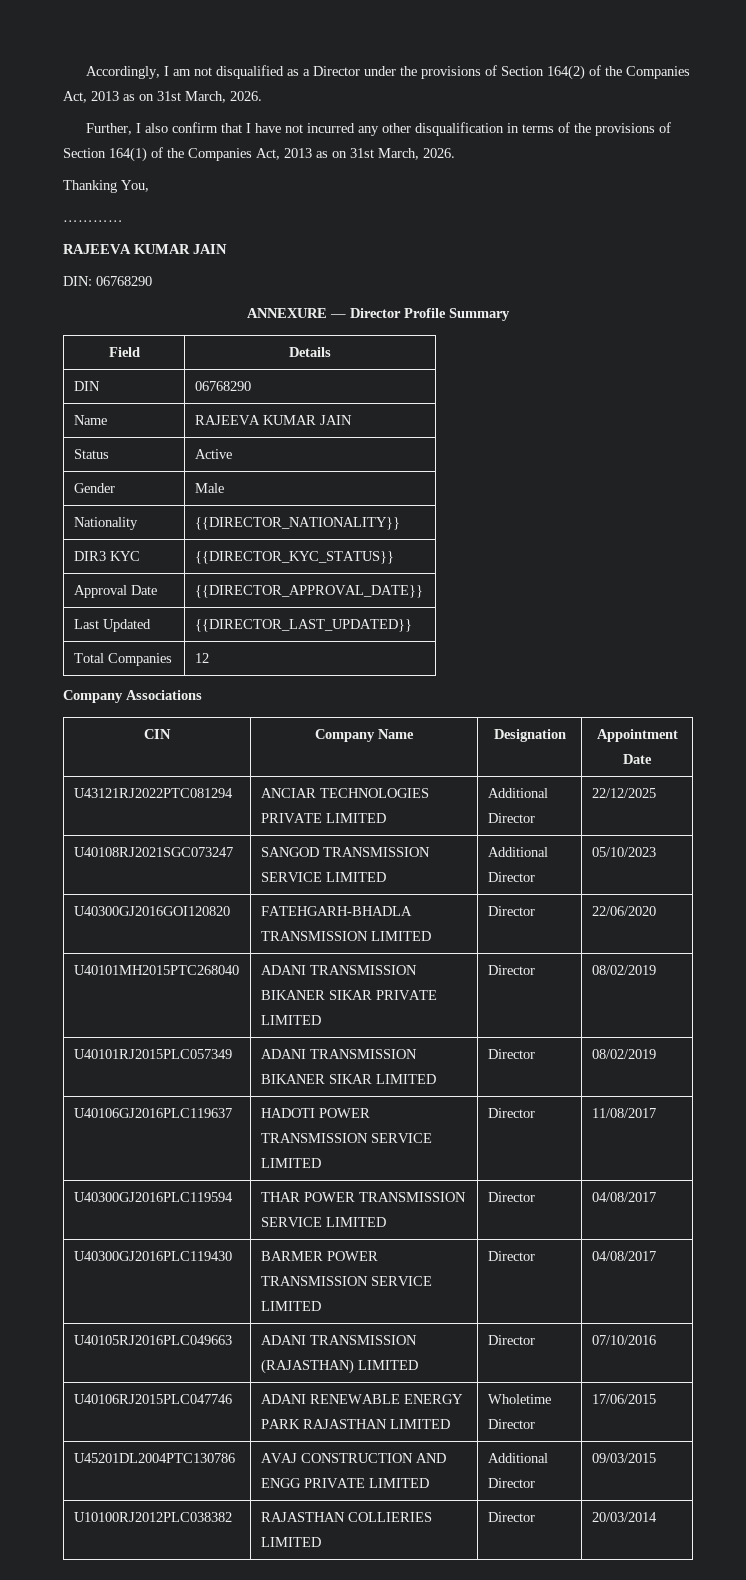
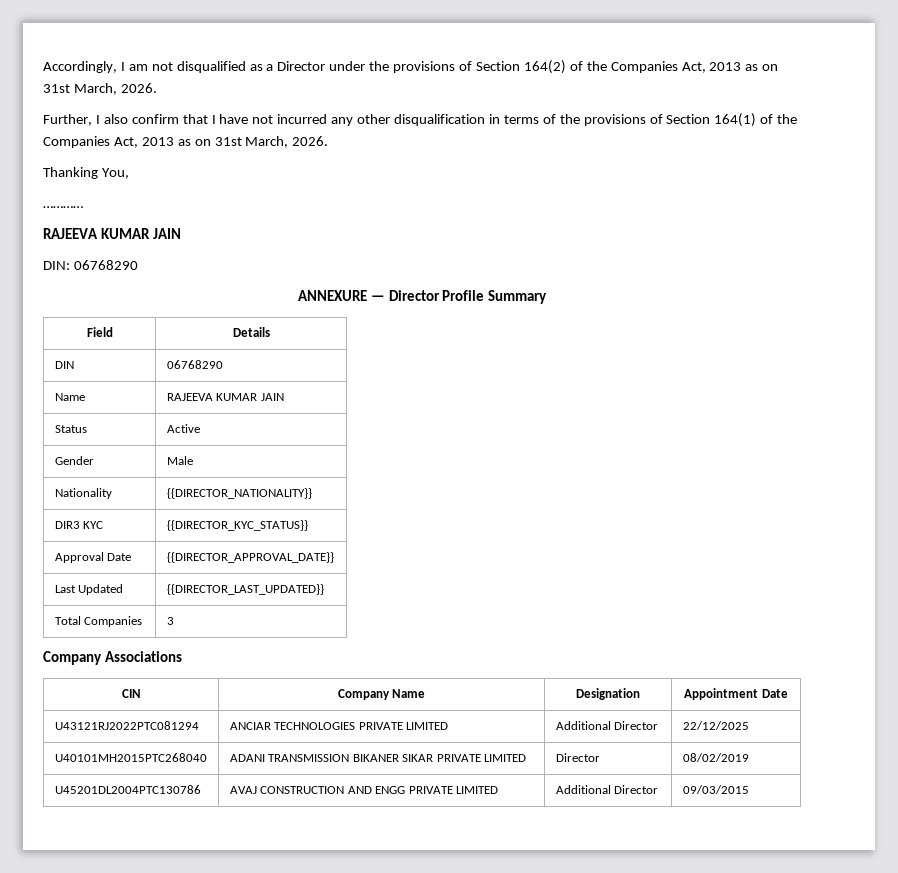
[194,653,209,663] 12 -> [166,617,174,625] 3
[73,847,233,857] [260,847,430,857] [260,872,386,882] [487,847,548,857] [487,872,535,882] [591,847,656,857] [73,906,230,916] [260,906,412,916] [260,931,431,941] [487,906,535,916] [591,906,656,916] // U40108RJ2021SGC073247 | SANGOD TRANSMISSION SERVICE LIMITED | Additional Director | 05/10/2023 // U40300GJ2016GOI120820 | FATEHGARH-BHADLA TRANSMISSION LIMITED | Director | 22/06/2020 -> (749, 725) none
[73,1049,232,1059] [260,1049,417,1059] [260,1074,436,1084] [487,1049,535,1059] [591,1049,656,1059] [73,1108,232,1118] [260,1108,370,1118] [260,1133,432,1143] [260,1158,321,1168] [487,1108,535,1118] [591,1108,656,1118] [73,1192,233,1202] [260,1192,466,1202] [260,1217,386,1227] [487,1192,535,1202] [591,1192,656,1202] [73,1251,232,1261] [260,1251,378,1261] [260,1276,432,1286] [260,1301,321,1311] [487,1251,535,1261] [591,1251,656,1261] [73,1335,232,1345] [260,1335,417,1345] [260,1359,418,1374] [487,1335,535,1345] [591,1335,656,1345] [73,1394,232,1404] [260,1394,463,1404] [260,1419,450,1429] [487,1394,551,1404] [487,1419,535,1429] [591,1394,656,1404] // U40101RJ2015PLC057349 | ADANI TRANSMISSION BIKANER SIKAR LIMITED | Director | 08/02/2019 // U40106GJ2016PLC119637 | HADOTI POWER TRANSMISSION SERVICE LIMITED | Director | 11/08/2017 // U40300GJ2016PLC119594 | THAR POWER TRANSMISSION SERVICE LIMITED | Director | 04/08/2017 // U40300GJ2016PLC119430 | BARMER POWER TRANSMISSION SERVICE LIMITED | Director | 04/08/2017 // U40105RJ2016PLC049663 | ADANI TRANSMISSION (RAJASTHAN) LIMITED | Director | 07/10/2016 // U40106RJ2015PLC047746 | ADANI RENEWABLE ENERGY PARK RAJASTHAN LIMITED | Wholetime Director | 17/06/2015 -> (749, 757) none
[73,1512,232,1522] [260,1512,432,1522] [260,1537,321,1547] [487,1512,535,1522] [591,1512,657,1522] // U10100RJ2012PLC038382 | RAJASTHAN COLLIERIES LIMITED | Director | 20/03/2014 -> (749, 789) none

